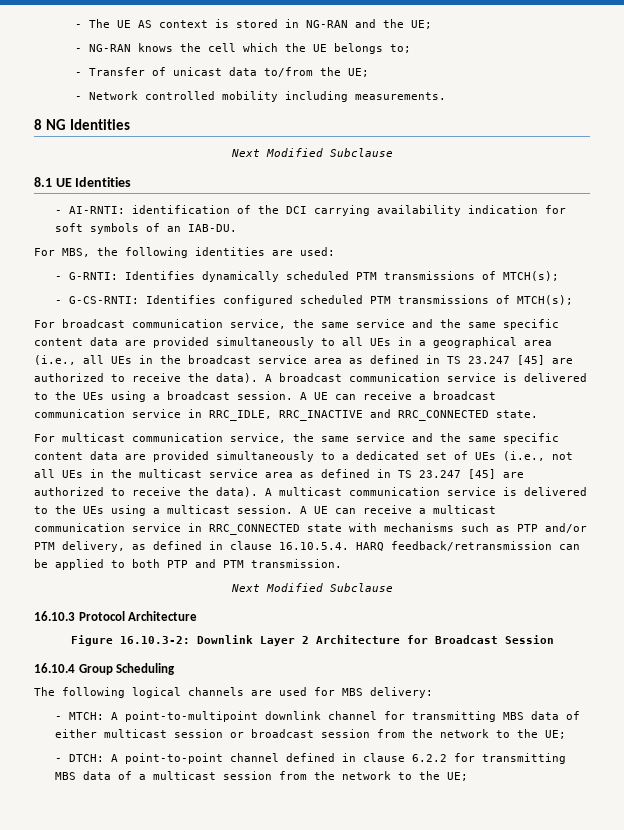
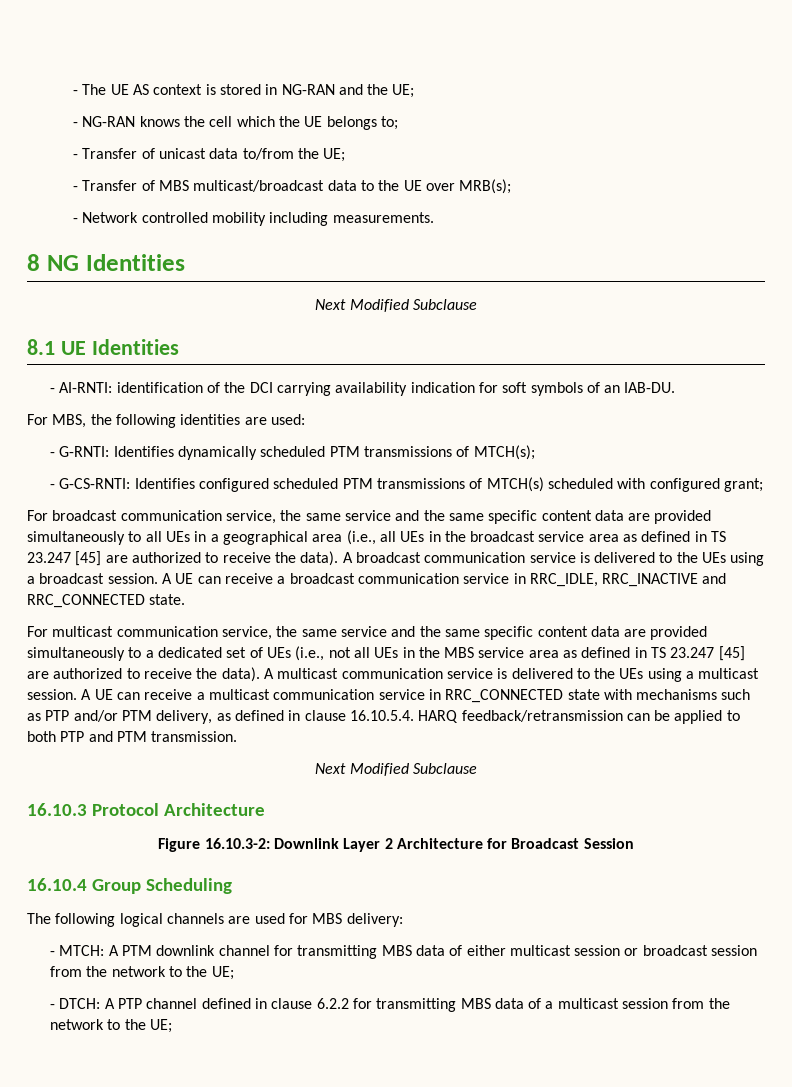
(370, 72) none -> [72,179,512,194] // - Transfer of MBS multicast/broadcast data to the UE over MRB(s);
[516,295,573,305] MTCH(s); -> [486,477,763,492] MTCH(s) scheduled with configured grant;
[139,469,202,478] multicast -> [444,647,475,658] MBS
[124,711,258,722] point-to-multipoint -> [121,945,152,956] PTM
[124,753,223,764] point-to-point -> [117,998,142,1009] PTP

